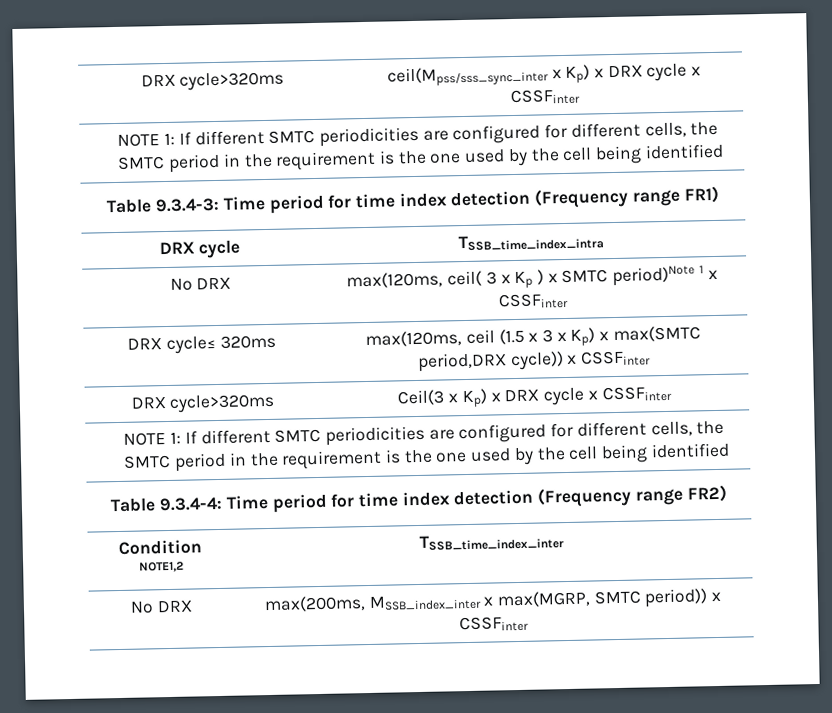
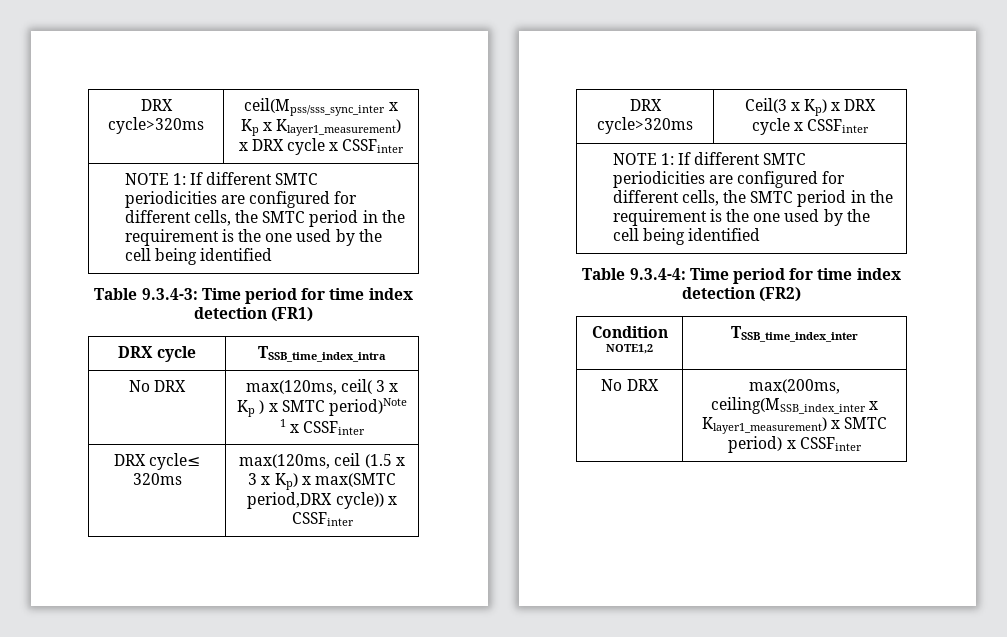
[565,64,591,83] Kp) -> [240,119,402,136] Kp x Klayer1_measurement)
[534,185,719,209] (Frequency range FR1) -> [271,307,314,322] (FR1)
[537,484,727,508] (Frequency range FR2) -> [759,287,802,302] (FR2)
[368,588,709,611] MSSB_index_inter x max(MGRP, SMTC period)) -> [710,397,879,414] [701,417,888,434] [728,436,783,453] ceiling(MSSB_index_inter x Klayer1_measurement) x SMTC period)

